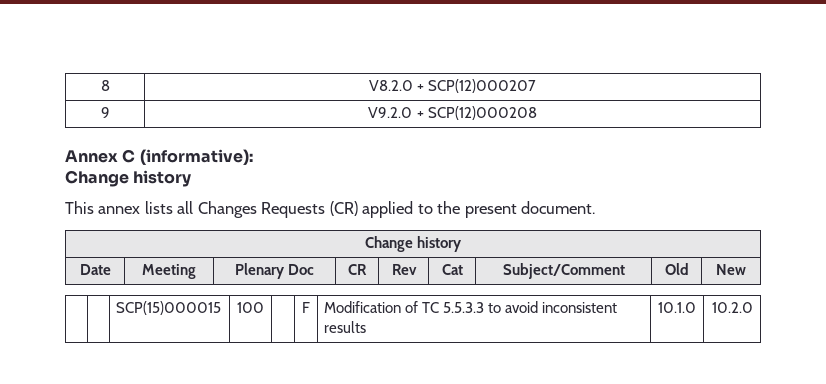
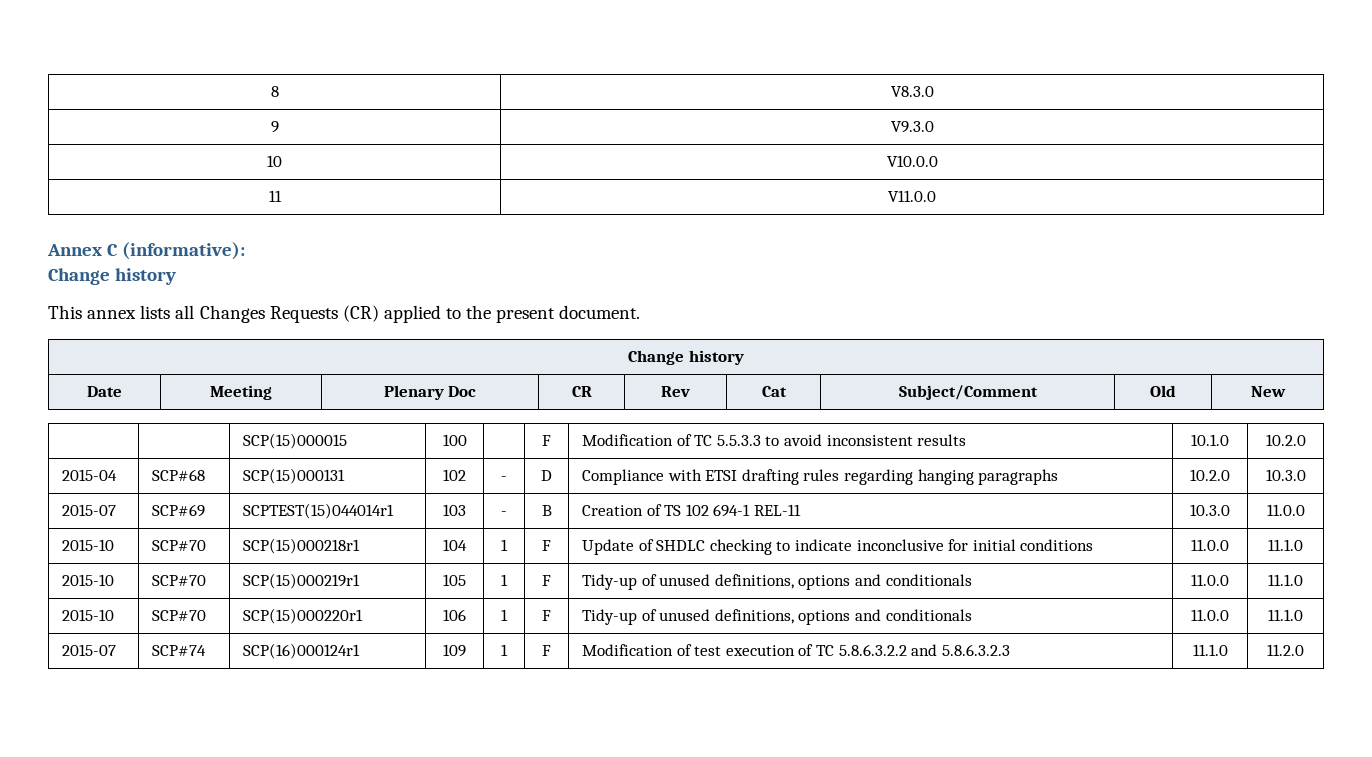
[368,79,537,93] [100,107,110,118] [368,106,537,120] V8.2.0 + SCP(12)000207 // 9 | V9.2.0 + SCP(12)000208 -> [890,86,934,97] [270,121,279,133] [890,121,934,133] [267,155,282,167] [886,155,938,167] [268,190,282,202] [888,190,936,202] V8.3.0 // 9 | V9.3.0 // 10 | V10.0.0 // 11 | V11.0.0
(753, 307) none -> [62,469,118,481] [152,469,206,481] [243,468,346,484] [443,469,466,481] [501,476,507,481] [541,470,552,481] [582,469,1059,485] [1190,469,1230,481] [1265,469,1306,481] [62,504,117,516] [152,504,206,517] [243,503,395,519] [443,504,466,516] [501,511,507,516] [541,505,552,516] [582,504,801,517] [1190,504,1230,516] [1266,504,1305,516] [62,539,115,551] [152,540,207,551] [243,538,361,554] [443,539,467,551] [501,539,508,551] [542,540,551,551] [582,539,1094,555] [1191,539,1229,551] [1268,539,1303,551] [62,574,115,586] [152,575,207,586] [243,573,361,589] [443,574,466,586] [501,574,508,586] [542,575,551,586] [582,574,972,590] [1191,574,1229,586] [1268,574,1303,586] [62,609,115,621] [152,610,207,621] [243,608,364,624] [443,609,466,621] [501,609,508,621] [542,610,551,621] [582,609,972,625] [1191,609,1229,621] [1268,609,1303,621] [62,644,117,656] [152,645,207,656] [243,643,361,659] [443,644,466,657] [501,644,508,656] [542,645,551,656] [582,644,1010,656] [1192,644,1228,656] [1267,644,1304,656] // 2015-04 | SCP#68 | SCP(15)000131 | 102 | - | D | Compliance with ETSI drafting rules regarding hanging paragraphs | 10.2.0 | 10.3.0 // 2015-07 | SCP#69 | SCPTEST(15)044014r1 | 103 | - | B | Creation of TS 102 694-1 REL-11 | 10.3.0 | 11.0.0 // 2015-10 | SCP#70 | SCP(15)000218r1 | 104 | 1 | F | Update of SHDLC checking to indicate inconclusive for initial conditions | 11.0.0 | 11.1.0 // 2015-10 | SCP#70 | SCP(15)000219r1 | 105 | 1 | F | Tidy-up of unused definitions, options and conditionals | 11.0.0 | 11.1.0 // 2015-10 | SCP#70 | SCP(15)000220r1 | 106 | 1 | F | Tidy-up of unused definitions, options and conditionals | 11.0.0 | 11.1.0 // 2015-07 | SCP#74 | SCP(16)000124r1 | 109 | 1 | F | Modification of test execution of TC 5.8.6.3.2.2 and 5.8.6.3.2.3 | 11.1.0 | 11.2.0

